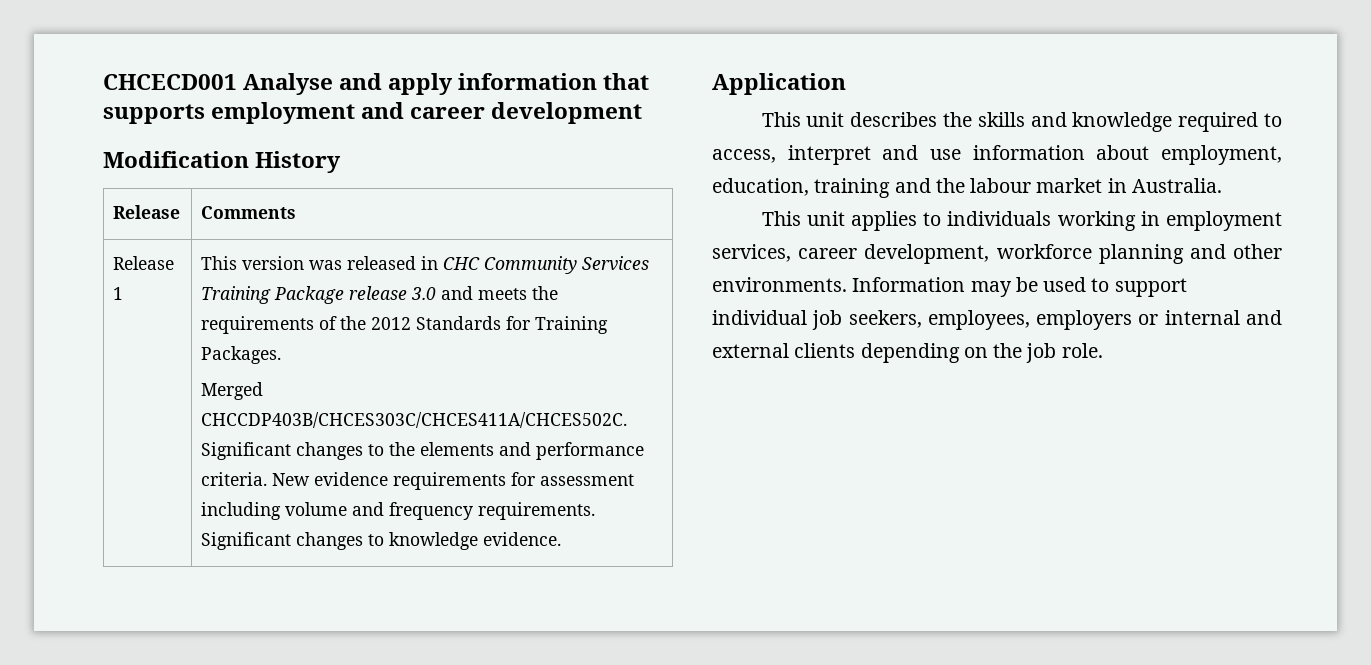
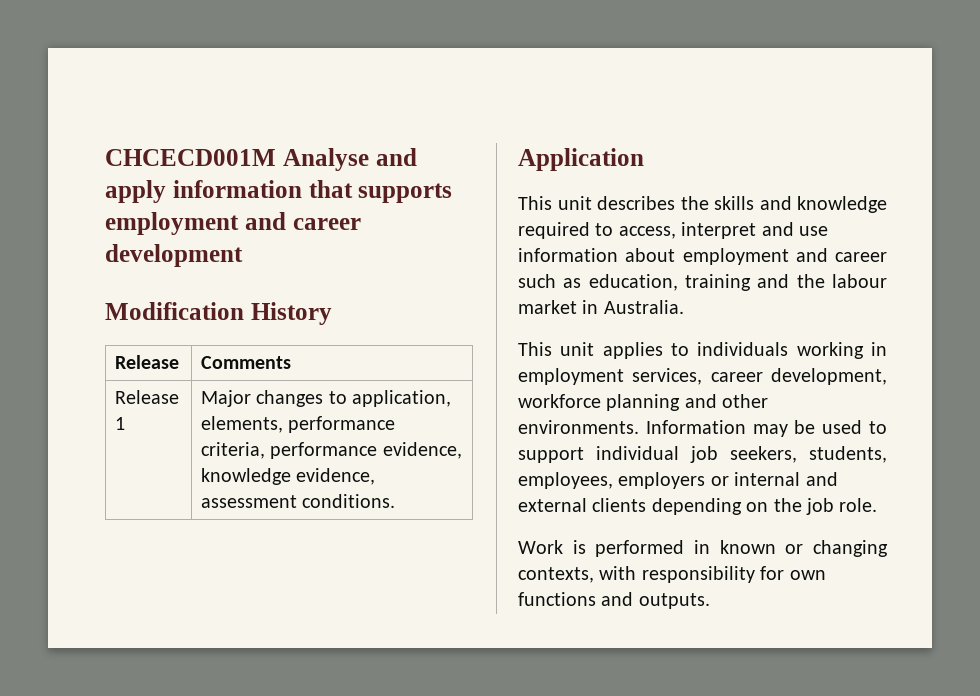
[103,74,237,90] CHCECD001 -> [105,149,276,166] CHCECD001M
[200,256,649,274] [200,286,558,304] [200,316,608,334] [200,346,281,364] [200,382,263,400] [200,412,627,428] [200,442,644,460] [200,472,634,490] [200,502,595,520] [200,532,561,550] This version was released in CHC Community Services Training Package release 3.0 and meets the requirements of the 2012 Standards for Training Packages. // Merged CHCCDP403B/CHCES303C/CHCES411A/CHCES502C. Significant changes to the elements and performance criteria. New evidence requirements for assessment including volume and frequency requirements. Significant changes to knowledge evidence. -> [200,390,452,407] [200,416,396,433] [200,442,462,459] [200,468,376,485] [200,494,396,508] Major changes to application, elements, performance criteria, performance evidence, knowledge evidence, assessment conditions.
[1161,145,1282,165] employment, -> [682,248,887,265] [518,274,582,288] employment and career such as
(922, 319) none -> [809,446,887,463] students,
(1103, 350) none -> [518,540,888,557] [518,566,826,583] [518,592,710,609] // Work is performed in known or changing contexts, with responsibility for own functions and outputs.

